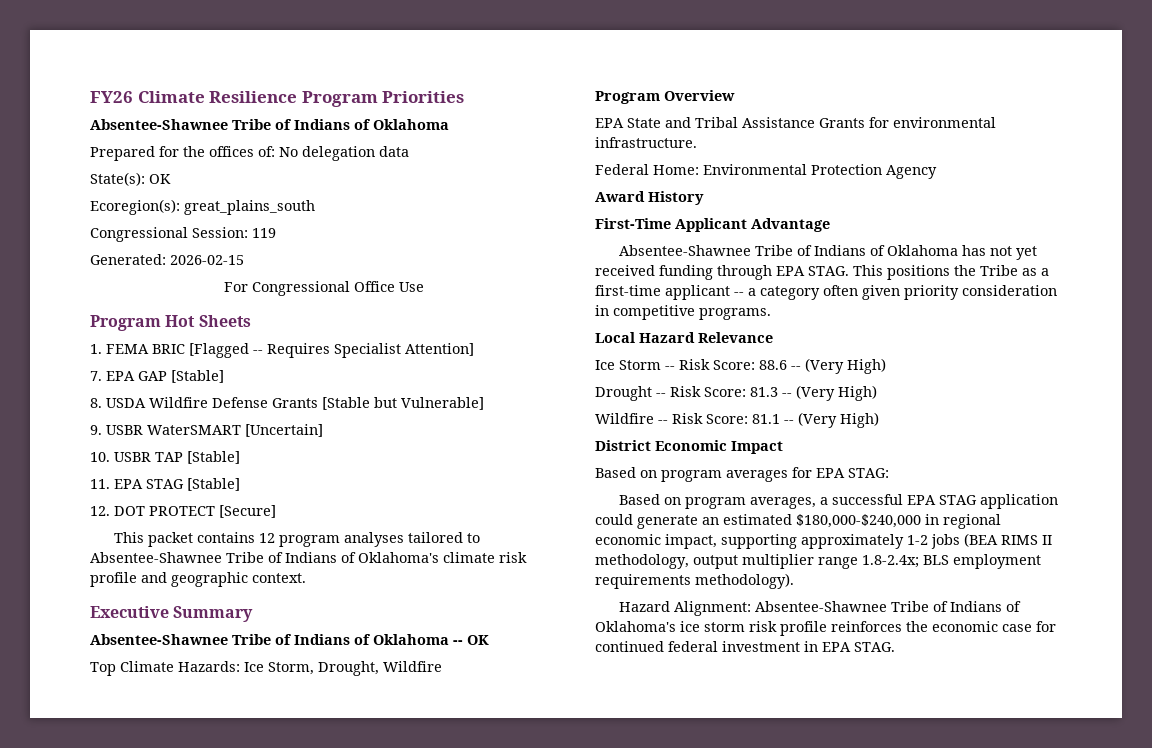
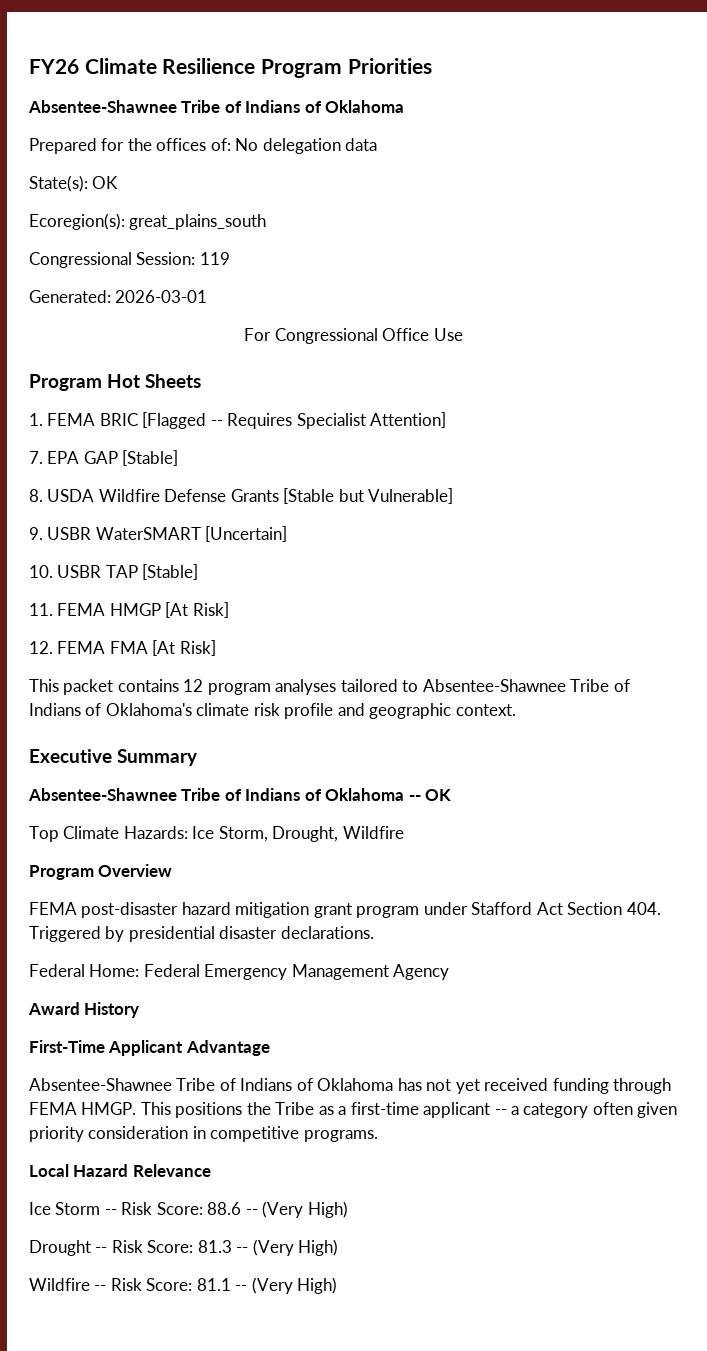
[170,255,244,265] 2026-02-15 -> [115,290,208,303] 2026-03-01
[114,478,240,491] [90,505,276,518] EPA STAG [Stable] // 12. DOT PROTECT [Secure] -> [57,602,229,618] [29,640,216,656] FEMA HMGP [At Risk] // 12. FEMA FMA [At Risk]
[595,117,996,128] [595,137,697,148] EPA State and Tribal Assistance Grants for environmental infrastructure. -> [29,902,661,918] [29,926,374,942] FEMA post-disaster hazard mitigation grant program under Stafford Act Section 404. Triggered by presidential disaster declarations.
[703,164,882,175] Environmental Protection -> [143,964,389,980] Federal Emergency Management
[776,266,849,276] EPA STAG. -> [29,1102,137,1115] FEMA HMGP.
[595,440,783,454] [595,467,889,482] [618,494,1058,509] [595,514,1001,529] [595,533,1052,549] [595,554,1041,569] [595,573,794,589] [618,601,1021,616] [595,621,1056,636] [595,641,895,652] // District Economic Impact // Based on program averages for EPA STAG: // Based on program averages, a successful EPA STAG application could generate an estimated $180,000-$240,000 in regional economic impact, supporting approximately 1-2 jobs (BEA RIMS II methodology, output multiplier range 1.8-2.4x; BLS employment requirements methodology). // Hazard Alignment: Absentee-Shawnee Tribe of Indians of Oklahoma's ice storm risk profile reinforces the economic case for continued federal investment in EPA STAG. -> (338, 1285) none

